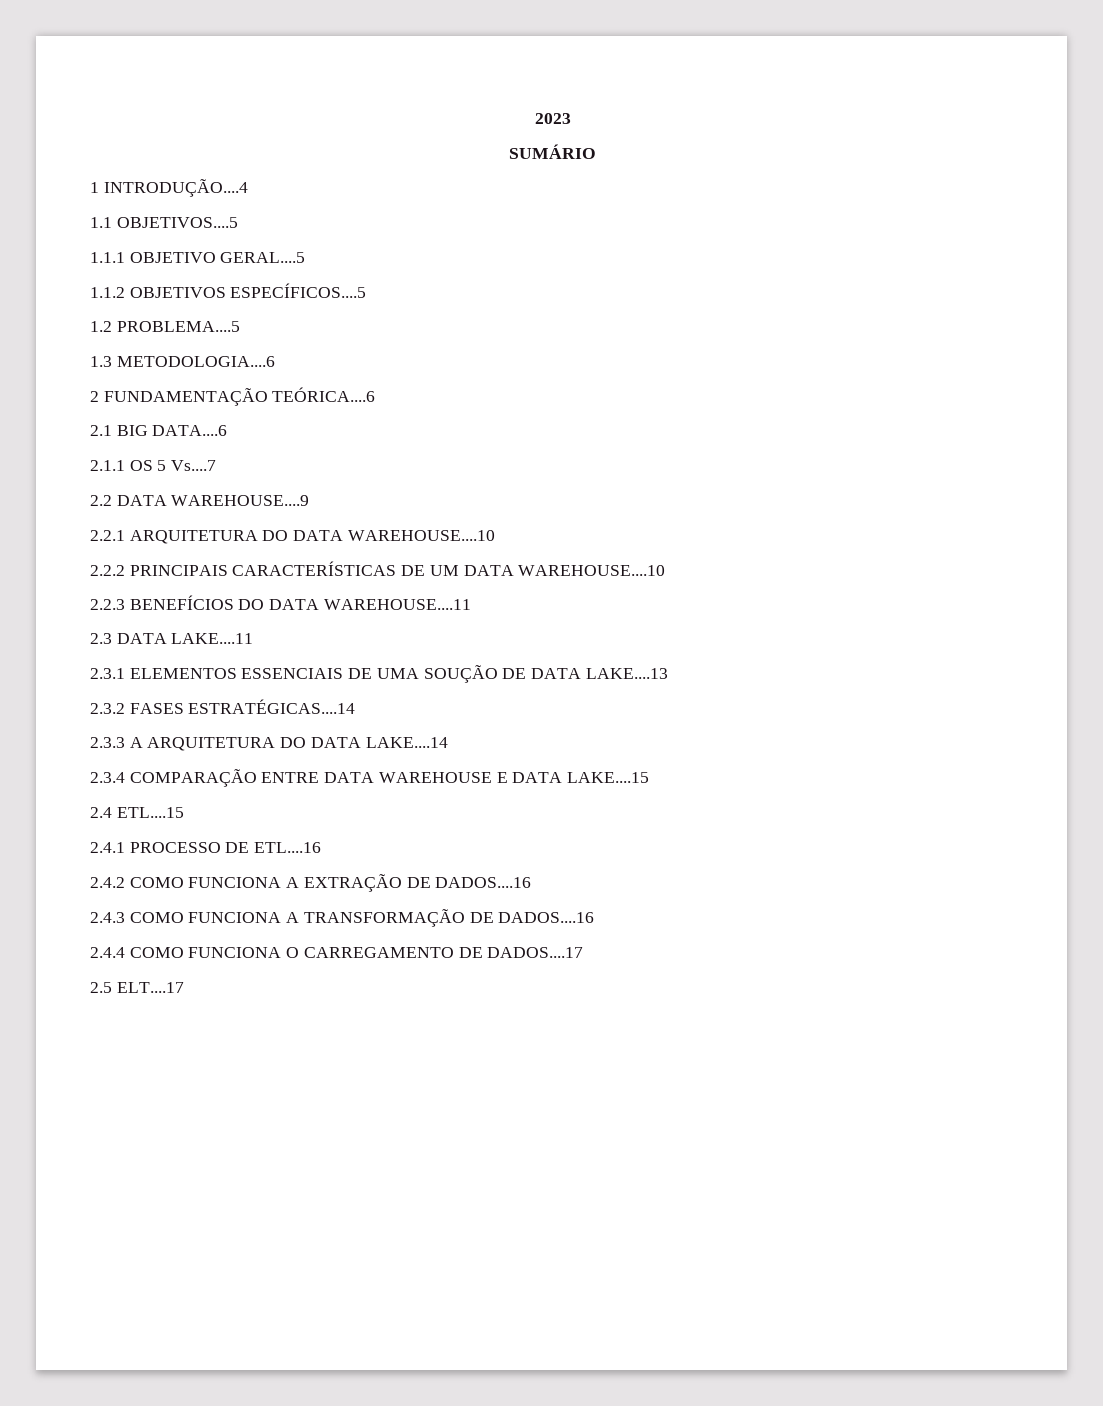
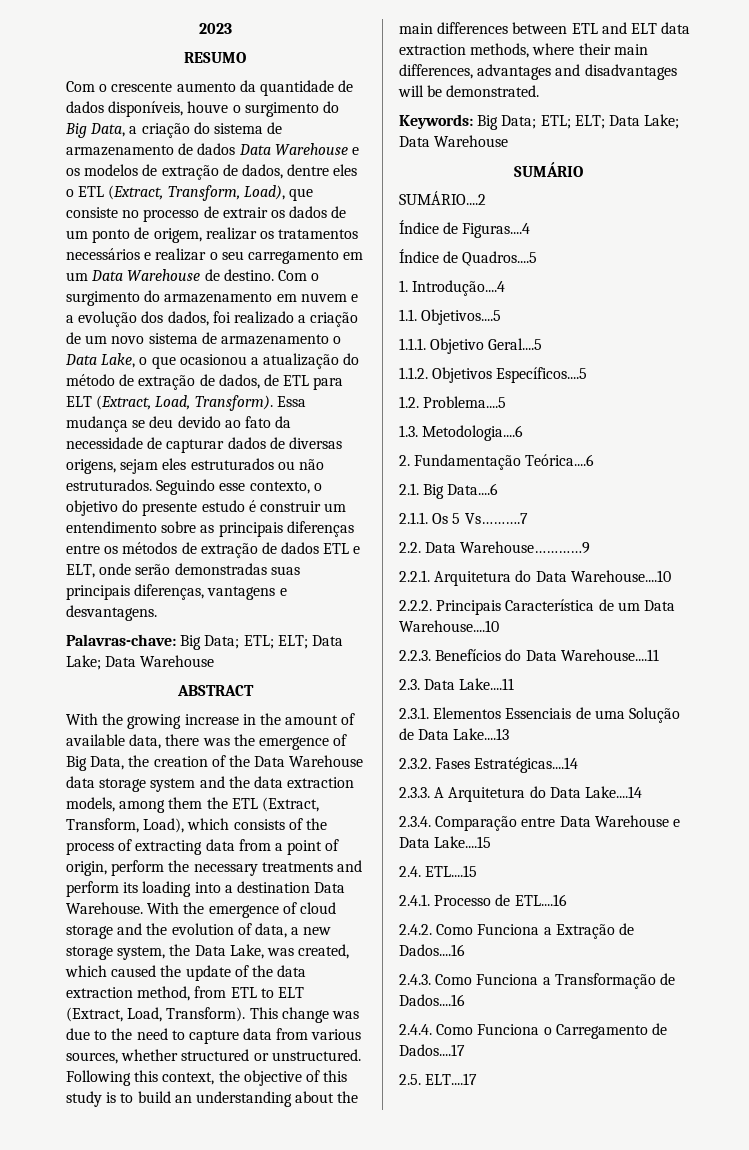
[509,144,596,159] [90,179,248,197] [90,217,238,228] [90,252,306,263] [90,283,367,298] [90,321,240,332] [90,356,275,367] [90,387,376,406] [90,425,228,436] [90,460,217,471] [90,495,310,506] [90,530,495,544] [90,561,666,576] [90,595,471,610] [90,633,254,644] [90,665,668,683] [90,699,356,714] [90,737,448,751] [90,769,650,787] [90,807,184,818] [90,842,322,853] [90,874,532,892] [90,909,595,927] [90,947,584,958] [90,982,112,993] SUMÁRIO // 1 INTRODUÇÃO....4 // 1.1 OBJETIVOS....5 // 1.1.1 OBJETIVO GERAL....5 // 1.1.2 OBJETIVOS ESPECÍFICOS....5 // 1.2 PROBLEMA....5 // 1.3 METODOLOGIA....6 // 2 FUNDAMENTAÇÃO TEÓRICA....6 // 2.1 BIG DATA....6 // 2.1.1 OS 5 Vs....7 // 2.2 DATA WAREHOUSE....9 // 2.2.1 ARQUITETURA DO DATA WAREHOUSE....10 // 2.2.2 PRINCIPAIS CARACTERÍSTICAS DE UM DATA WAREHOUSE....10 // 2.2.3 BENEFÍCIOS DO DATA WAREHOUSE....11 // 2.3 DATA LAKE....11 // 2.3.1 ELEMENTOS ESSENCIAIS DE UMA SOUÇÃO DE DATA LAKE....13 // 2.3.2 FASES ESTRATÉGICAS....14 // 2.3.3 A ARQUITETURA DO DATA LAKE....14 // 2.3.4 COMPARAÇÃO ENTRE DATA WAREHOUSE E DATA LAKE....15 // 2.4 ETL....15 // 2.4.1 PROCESSO DE ETL....16 // 2.4.2 COMO FUNCIONA A EXTRAÇÃO DE DADOS....16 // 2.4.3 COMO FUNCIONA A TRANSFORMAÇÃO DE DADOS....16 // 2.4.4 COMO FUNCIONA O CARREGAMENTO DE DADOS....17 // 2.5 -> [184,52,246,63] [66,80,354,96] [66,101,339,117] [65,122,283,138] [66,143,359,156] [66,164,358,180] [66,185,313,201] [66,206,347,222] [66,227,359,243] [66,248,364,264] [66,269,320,281] [66,290,358,306] [66,311,359,327] [66,332,342,345] [65,353,360,369] [66,374,344,390] [66,395,306,411] [66,416,292,432] [66,437,342,453] [66,458,324,474] [66,479,322,495] [66,500,347,516] [66,521,354,537] [66,542,361,558] [66,563,300,578] [66,584,287,600] [66,605,157,621] [66,634,343,650] [66,655,215,670] [176,685,254,696] [66,713,356,729] [66,734,348,750] [66,755,364,771] [66,776,355,792] [66,797,319,813] [66,818,327,833] [66,839,340,855] [66,860,362,876] [66,881,346,897] [66,902,336,918] [66,923,332,939] [66,944,350,960] [65,965,307,981] [66,986,304,1001] [66,1007,359,1023] [66,1028,362,1044] [66,1049,361,1064] [66,1070,348,1086] [66,1091,359,1107] [399,22,691,34] [399,43,648,58] [399,64,677,80] [398,85,540,97] [399,114,680,130] [399,135,509,147] [513,162,583,177] [399,191,486,205] [399,220,531,238] [399,249,538,266] [399,280,506,296] [399,309,502,325] [399,338,543,354] [399,367,588,383] [399,396,507,408] [399,425,524,441] [399,454,595,470] [399,483,499,499] [399,512,528,524] [399,541,591,554] [399,570,671,586] [399,599,675,615] [399,620,499,632] [399,649,659,661] [399,678,515,690] [399,707,680,723] [399,728,510,740] [399,757,579,773] [399,786,642,802] [399,815,680,831] [399,836,492,848] [399,865,478,877] [399,894,567,906] [399,923,634,939] [399,944,465,956] [399,973,675,989] [399,994,465,1006] [399,1023,667,1039] [399,1044,465,1056] [399,1074,421,1085] RESUMO // Com o crescente aumento da quantidade de dados disponíveis, houve o surgimento do Big Data, a criação do sistema de armazenamento de dados Data Warehouse e os modelos de extração de dados, dentre eles o ETL (Extract, Transform, Load), que consiste no processo de extrair os dados de um ponto de origem, realizar os tratamentos necessários e realizar o seu carregamento em um Data Warehouse de destino. Com o surgimento do armazenamento em nuvem e a evolução dos dados, foi realizado a criação de um novo sistema de armazenamento o Data Lake, o que ocasionou a atualização do método de extração de dados, de ETL para ELT (Extract, Load, Transform). Essa mudança se deu devido ao fato da necessidade de capturar dados de diversas origens, sejam eles estruturados ou não estruturados. Seguindo esse contexto, o objetivo do presente estudo é construir um entendimento sobre as principais diferenças entre os métodos de extração de dados ETL e ELT, onde serão demonstradas suas principais diferenças, vantagens e desvantagens. // Palavras-chave: Big Data; ETL; ELT; Data Lake; Data Warehouse // ABSTRACT // With the growing increase in the amount of available data, there was the emergence of Big Data, the creation of the Data Warehouse data storage system and the data extraction models, among them the ETL (Extract, Transform, Load), which consists of the process of extracting data from a point of origin, perform the necessary treatments and perform its loading into a destination Data Warehouse. With the emergence of cloud storage and the evolution of data, a new storage system, the Data Lake, was created, which caused the update of the data extraction method, from ETL to ELT (Extract, Load, Transform). This change was due to the need to capture data from various sources, whether structured or unstructured. Following this context, the objective of this study is to build an understanding about the main differences between ETL and ELT data extraction methods, where their main differences, advantages and disadvantages will be demonstrated. // Keywords: Big Data; ETL; ELT; Data Lake; Data Warehouse // SUMÁRIO // SUMÁRIO....2 // Índice de Figuras....4 // Índice de Quadros....5 // 1. Introdução....4 // 1.1. Objetivos....5 // 1.1.1. Objetivo Geral....5 // 1.1.2. Objetivos Específicos....5 // 1.2. Problema....5 // 1.3. Metodologia....6 // 2. Fundamentação Teórica....6 // 2.1. Big Data....6 // 2.1.1. Os 5 Vs……….7 // 2.2. Data Warehouse…………9 // 2.2.1. Arquitetura do Data Warehouse....10 // 2.2.2. Principais Característica de um Data Warehouse....10 // 2.2.3. Benefícios do Data Warehouse....11 // 2.3. Data Lake....11 // 2.3.1. Elementos Essenciais de uma Solução de Data Lake....13 // 2.3.2. Fases Estratégicas....14 // 2.3.3. A Arquitetura do Data Lake....14 // 2.3.4. Comparação entre Data Warehouse e Data Lake....15 // 2.4. ETL....15 // 2.4.1. Processo de ETL....16 // 2.4.2. Como Funciona a Extração de Dados....16 // 2.4.3. Como Funciona a Transformação de Dados....16 // 2.4.4. Como Funciona o Carregamento de Dados....17 // 2.5.

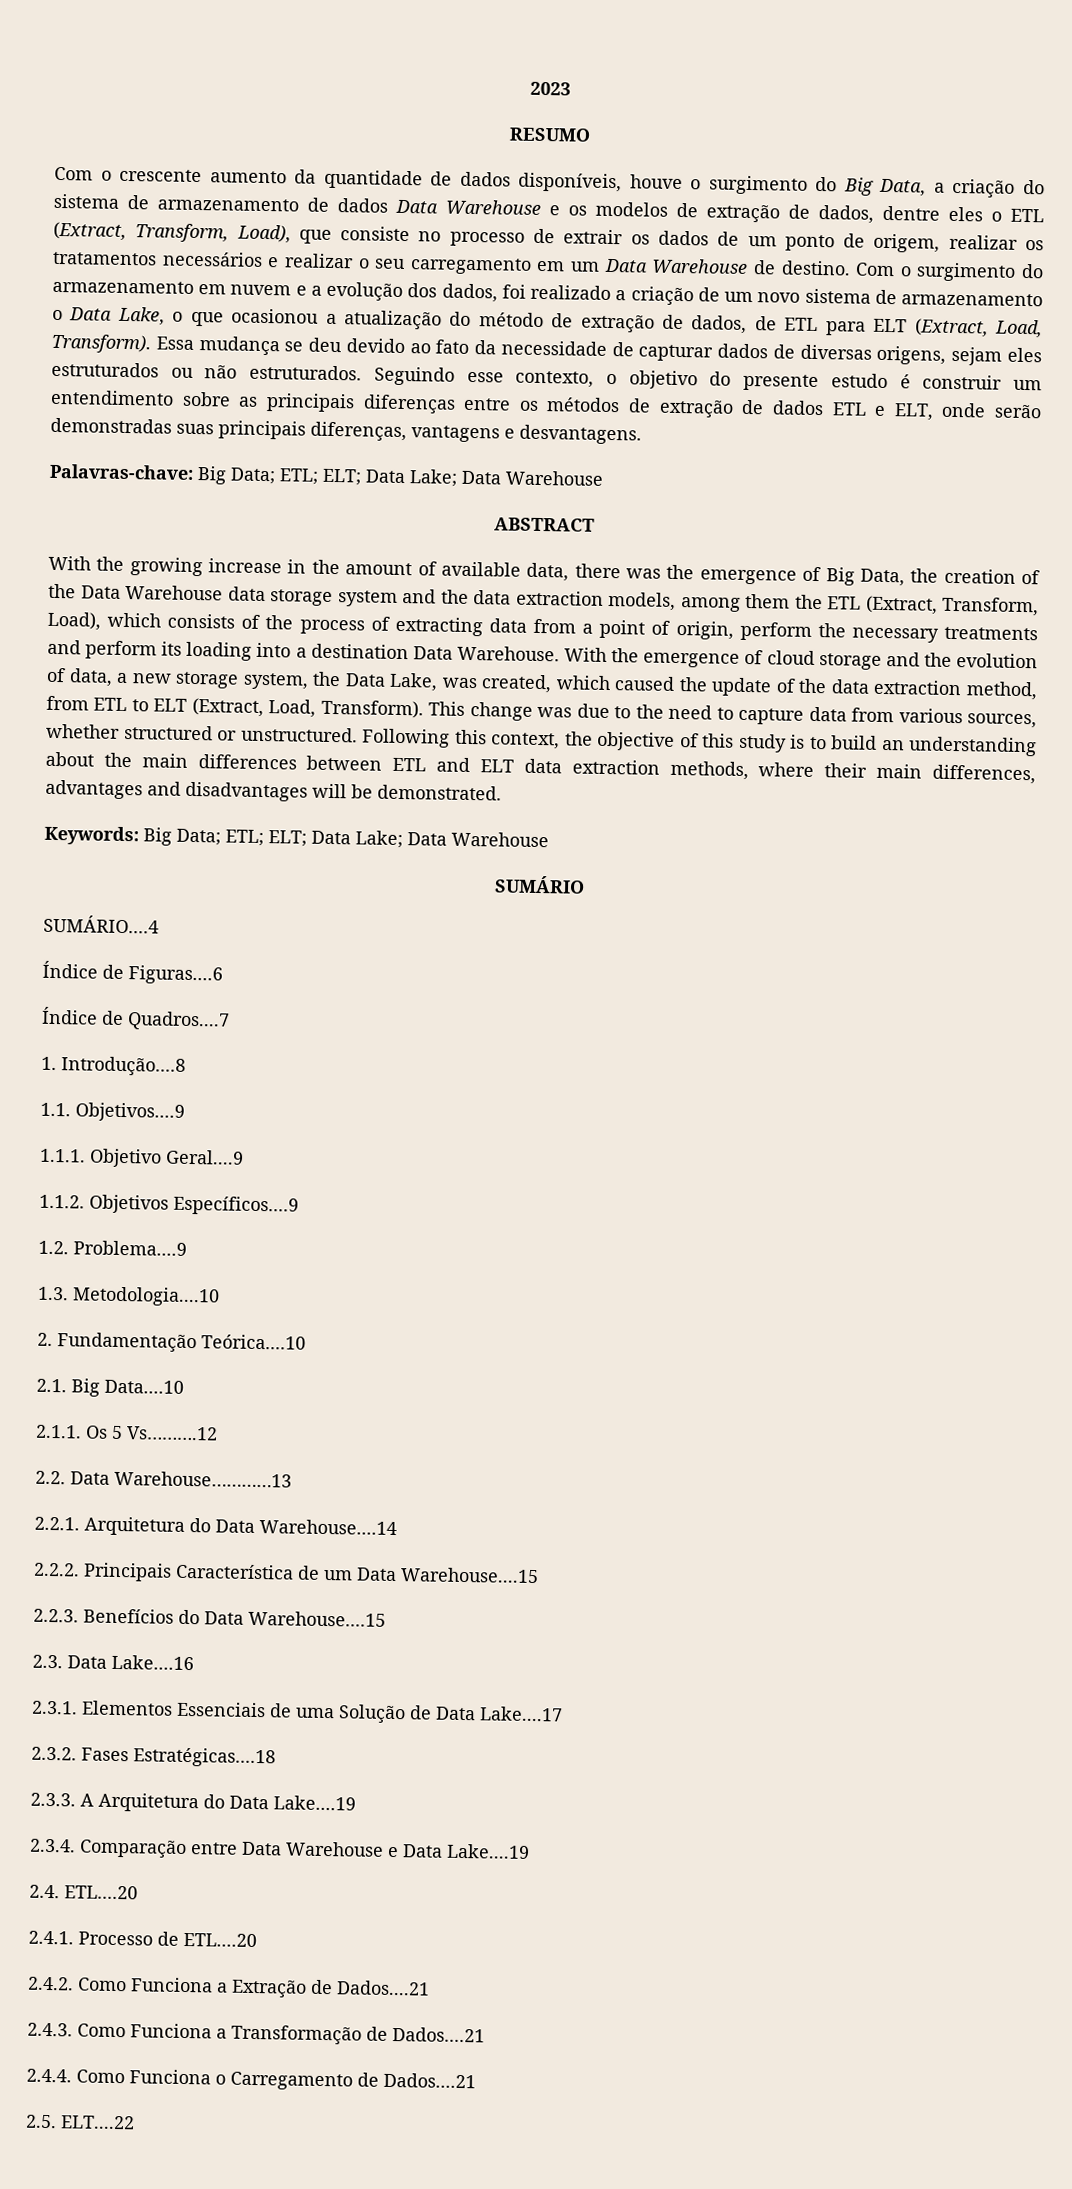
[399,191,486,205] [399,220,531,238] [399,249,538,266] SUMÁRIO....2 // Índice de Figuras....4 // Índice de Quadros....5 -> [43,914,159,934] [42,960,223,985] [41,1006,230,1031] SUMÁRIO....4 // Índice de Figuras....6 // Índice de Quadros....7
[412,280,506,296] Introdução....4 -> [61,1056,186,1076] Introdução....8
[421,309,502,325] Objetivos....5 -> [75,1102,185,1122] Objetivos....9
[488,338,543,350] Geral....5 -> [165,1149,244,1165] Geral....9
[496,367,588,383] Específicos....5 -> [173,1195,299,1216] Específicos....9
[423,396,507,408] Problema....5 -> [73,1240,187,1256] Problema....9
[422,425,524,441] Metodologia....6 -> [72,1286,220,1307] Metodologia....10
[525,454,595,466] Teórica....6 -> [201,1334,306,1350] Teórica....10
[447,483,499,495] Data....6 -> [104,1379,184,1394] Data....10
[464,513,528,524] Vs……….7 -> [126,1426,218,1441] Vs……….12
[460,541,591,554] Warehouse…………9 -> [114,1470,292,1488] Warehouse…………13
[570,570,671,582] Warehouse....10 -> [259,1519,397,1536] Warehouse....14
[399,620,499,632] Warehouse....10 -> [400,1567,539,1584] Warehouse....15
[560,649,659,661] Warehouse....11 -> [248,1610,386,1627] Warehouse....15
[459,678,515,690] Lake....11 -> [111,1654,194,1671] Lake....16
[453,728,510,740] Lake....13 -> [479,1706,563,1722] Lake....17
[474,757,579,773] Estratégicas....14 -> [133,1747,276,1768] Estratégicas....18
[584,786,642,798] Lake....14 -> [273,1795,356,1811] Lake....19
[434,836,492,848] Lake....15 -> [446,1843,530,1859] Lake....19
[425,865,478,877] ETL....15 -> [64,1885,138,1900] ETL....20
[514,894,567,906] ETL....16 -> [183,1932,257,1948] ETL....20
[399,944,465,956] Dados....16 -> [336,1980,430,1996] Dados....21
[399,994,465,1006] Dados....16 -> [392,2027,485,2043] Dados....21
[399,1044,465,1056] Dados....17 -> [383,2072,476,2089] Dados....21
[425,1073,478,1085] ELT....17 -> [60,2115,135,2130] ELT....22

